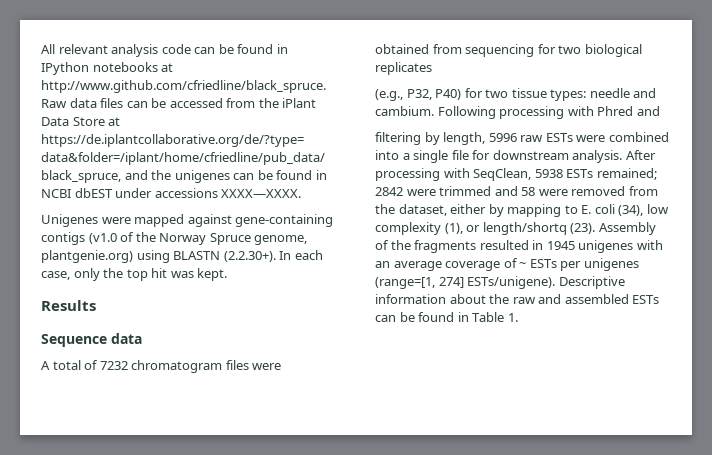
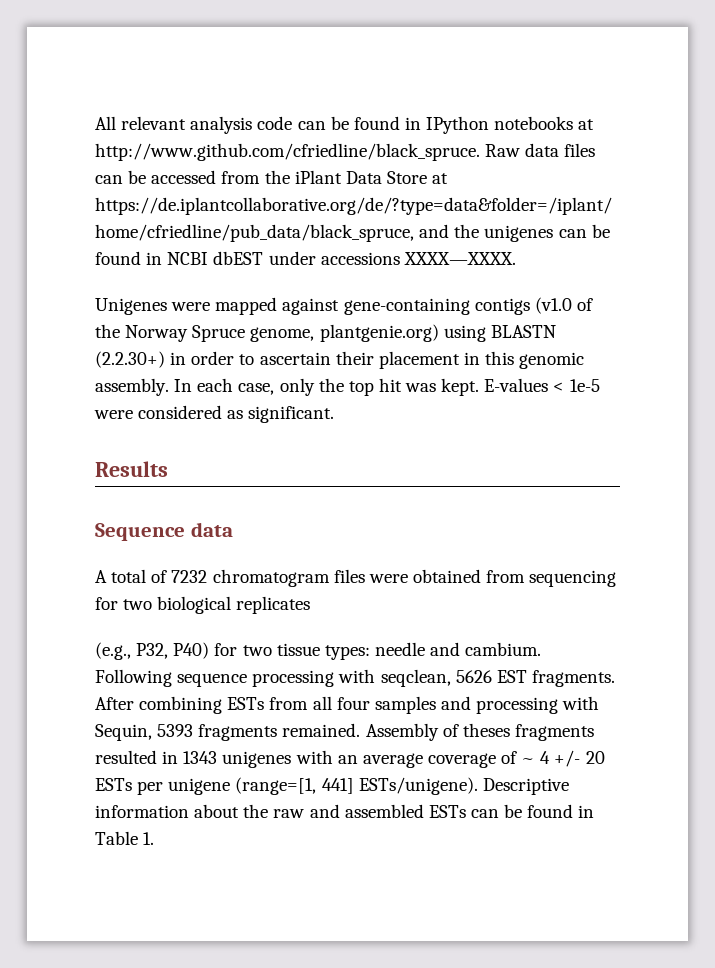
[223,251,276,262] (2.2.30+). -> [95,351,585,369] [95,378,169,396] (2.2.30+) in order to ascertain their placement in this genomic assembly.
(228, 274) none -> [484,378,600,392] [94,405,335,423] E-values < 1e-5 were considered as significant.
[499,106,660,119] [375,132,669,145] [375,150,656,163] [375,168,657,181] [375,186,658,196] [375,204,669,217] [375,222,596,235] processing with Phred and // filtering by length, 5996 raw ESTs were combined into a single file for downstream analysis. After processing with SeqClean, 5938 ESTs remained; 2842 were trimmed and 58 were removed from the dataset, either by mapping to E. coli (34), low complexity (1), or length/shortq (23). -> [177,669,615,687] [95,696,600,714] [95,723,361,741] sequence processing with seqclean, 5626 EST fragments. After combining ESTs from all four samples and processing with Sequin, 5393 fragments remained.
[390,240,411,250] the -> [462,723,510,737] theses
[546,241,575,250] 1945 -> [183,751,218,764] 1343
[529,258,639,271] [375,277,464,289] ESTs per unigenes (range=[1, 274] -> [540,750,605,767] [95,777,354,795] 4 +/- 20 ESTs per unigene (range=[1, 441]

